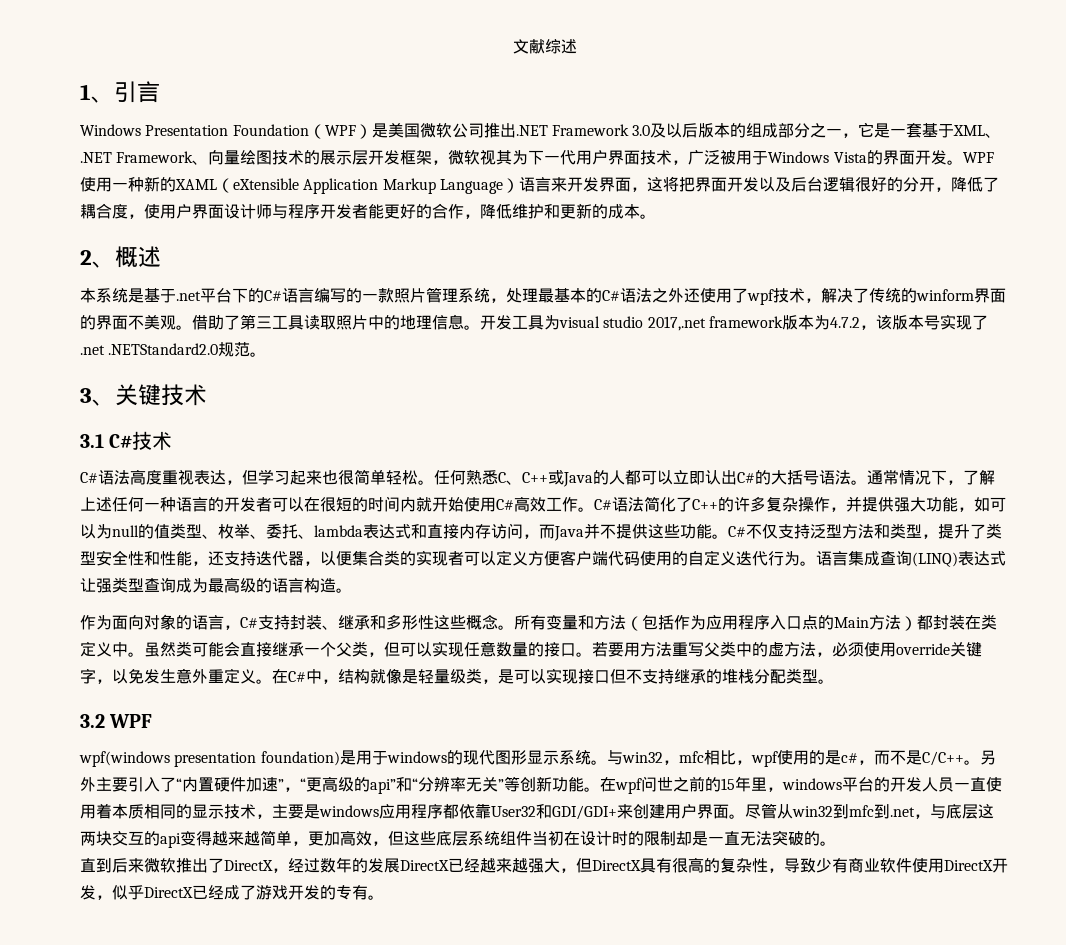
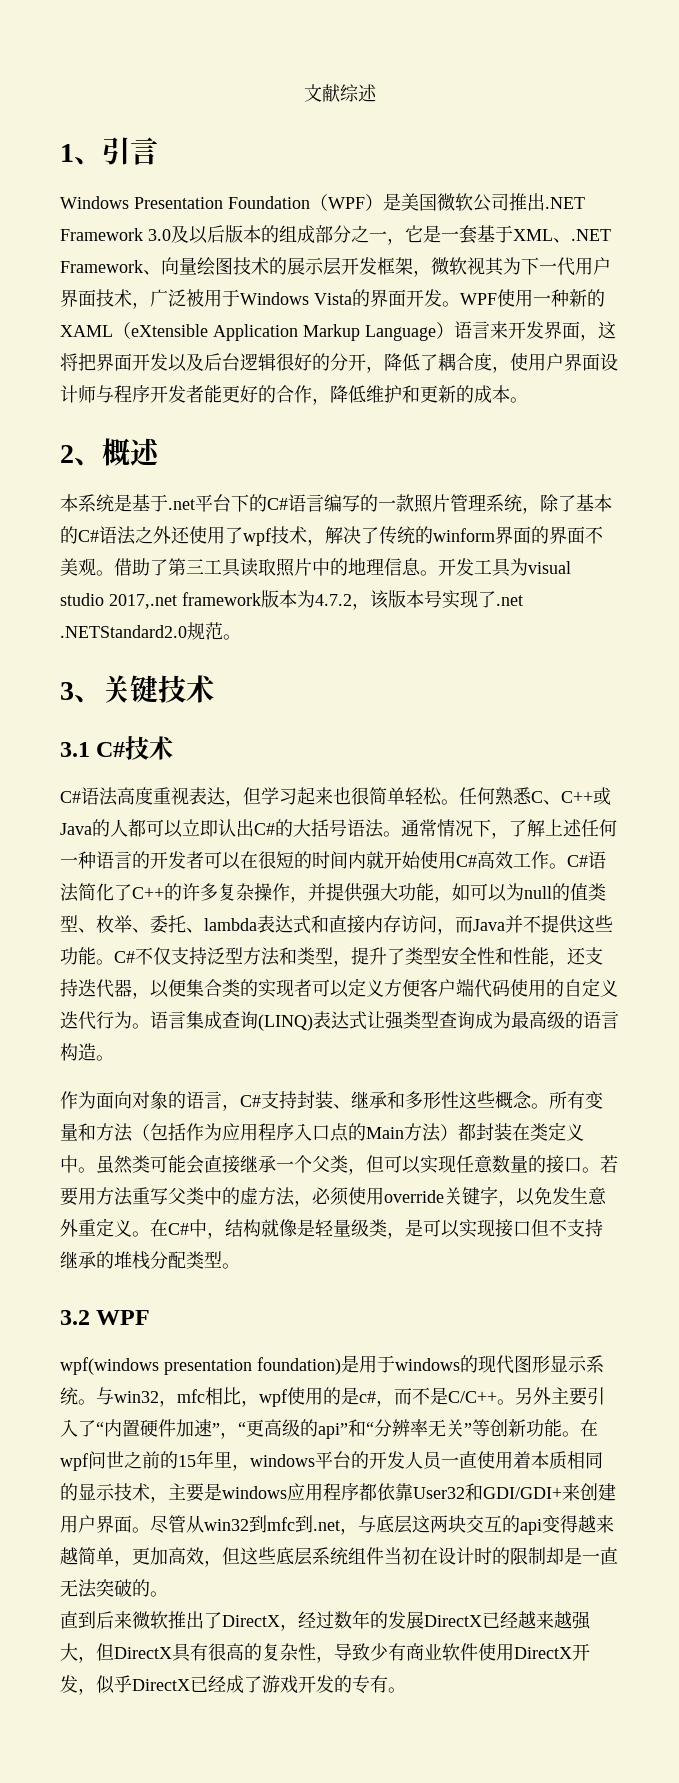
[506,288,554,303] 处理最 -> [540,494,576,512] 除了

